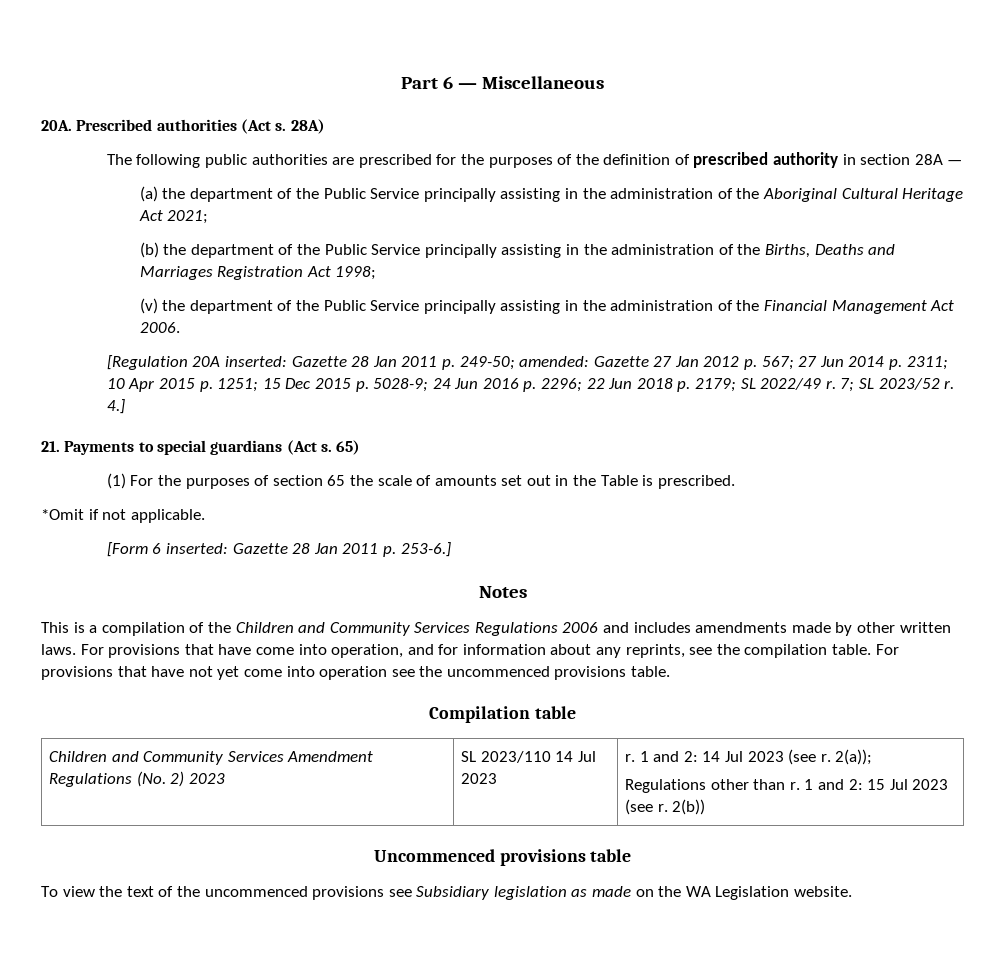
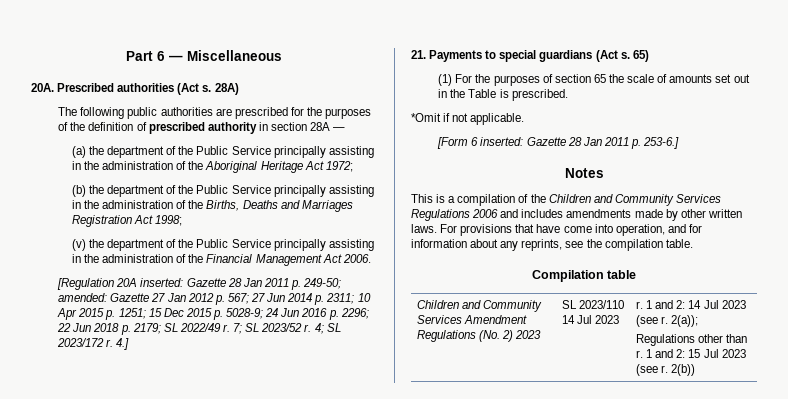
[841,188,898,199] Cultural -> (258, 167) none
[167,210,209,224] 2021; -> [325,161,353,172] 1972;
(955, 384) none -> [314,323,341,334] [57,338,114,347] 4; SL 2023/172 r.
[875,644,899,655] [41,666,671,680] For provisions that have not yet come into operation see the uncommenced provisions table. -> (693, 243) none
[373,849,632,866] [41,886,853,900] // Uncommenced provisions table // To view the text of the uncommenced provisions see Subsidiary legislation as made on the WA Legislation website. -> (696, 370) none

